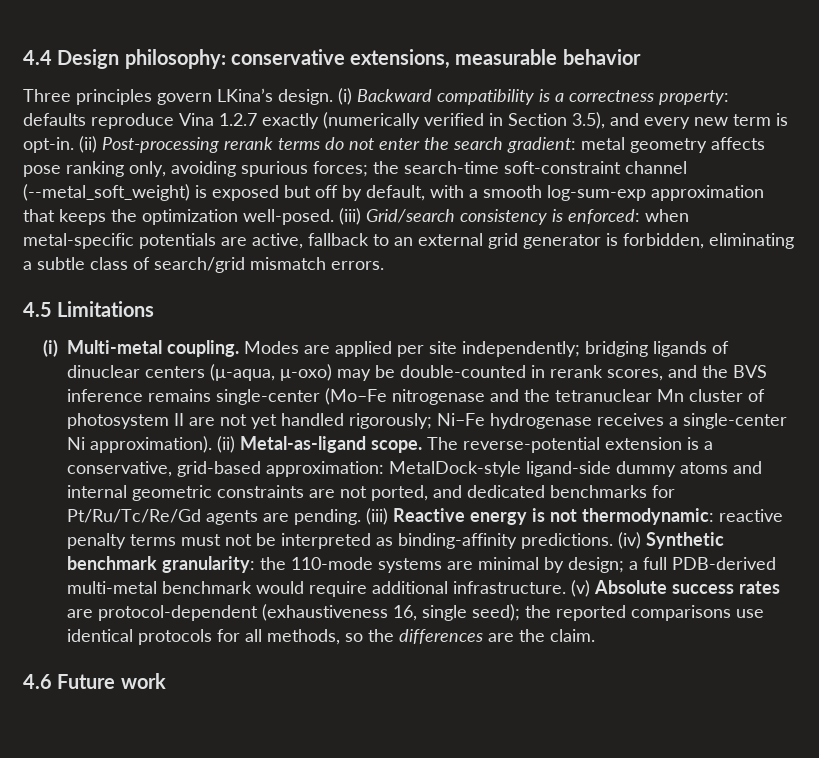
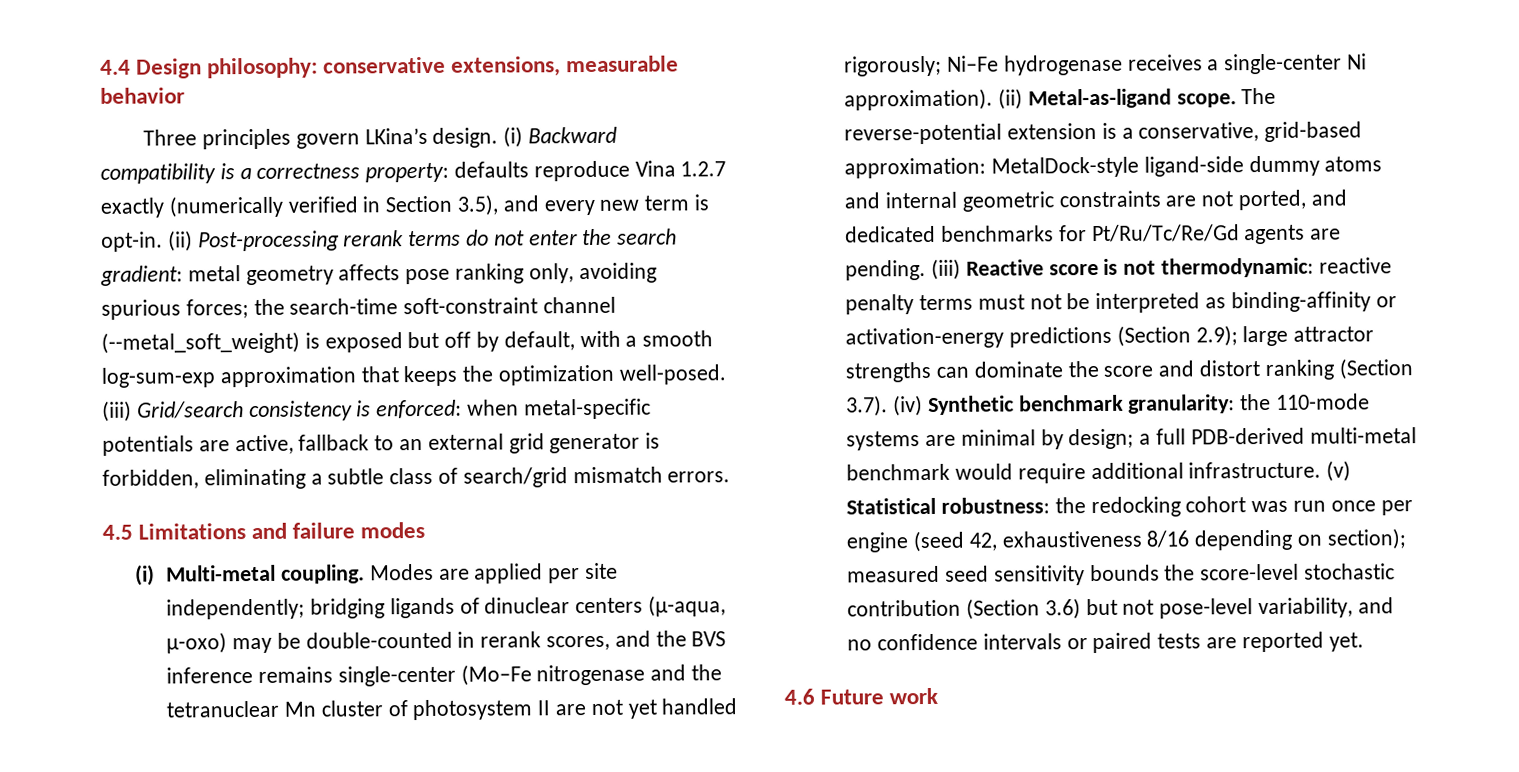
(155, 309) none -> [251,521,426,540] and failure modes
[469,512,527,525] energy -> [1048,263,1099,276] score
[520,533,613,549] predictions. -> [1375,296,1397,308] [845,325,1375,349] [845,358,1413,383] [846,395,889,417] or activation-energy predictions (Section 2.9); large attractor strengths can dominate the score and distort ranking (Section 3.7).
[593,580,780,594] [66,604,764,621] [66,629,595,645] Absolute success rates are protocol-dependent (exhaustiveness 16, single seed); the reported comparisons use identical protocols for all methods, so the differences are the claim. -> [846,496,1413,518] [846,528,1406,553] [847,563,1395,586] [847,597,1394,620] [847,631,1364,654] Statistical robustness: the redocking cohort was run once per engine (seed 42, exhaustiveness 8/16 depending on section); measured seed sensitivity bounds the score-level stochastic contribution (Section 3.6) but not pose-level variability, and no confidence intervals or paired tests are reported yet.

